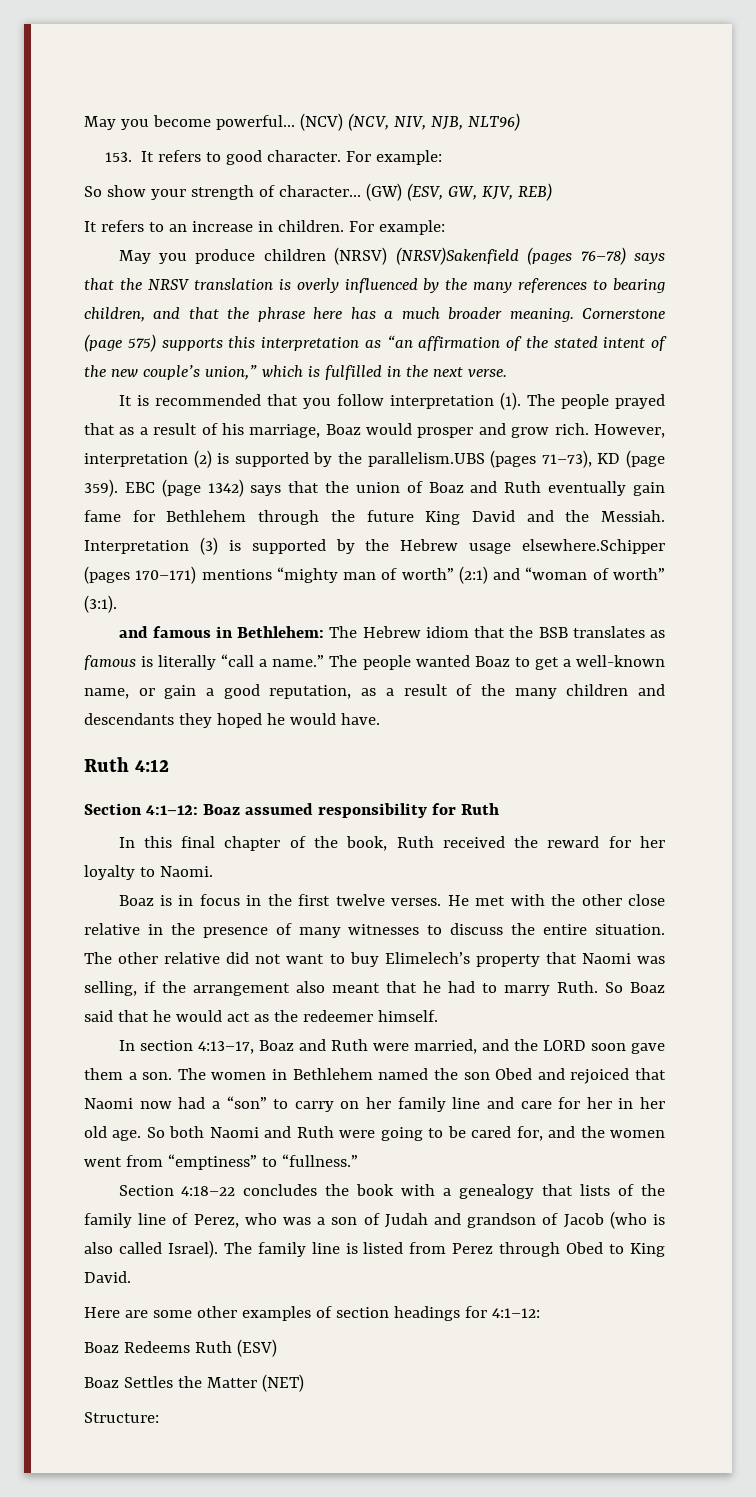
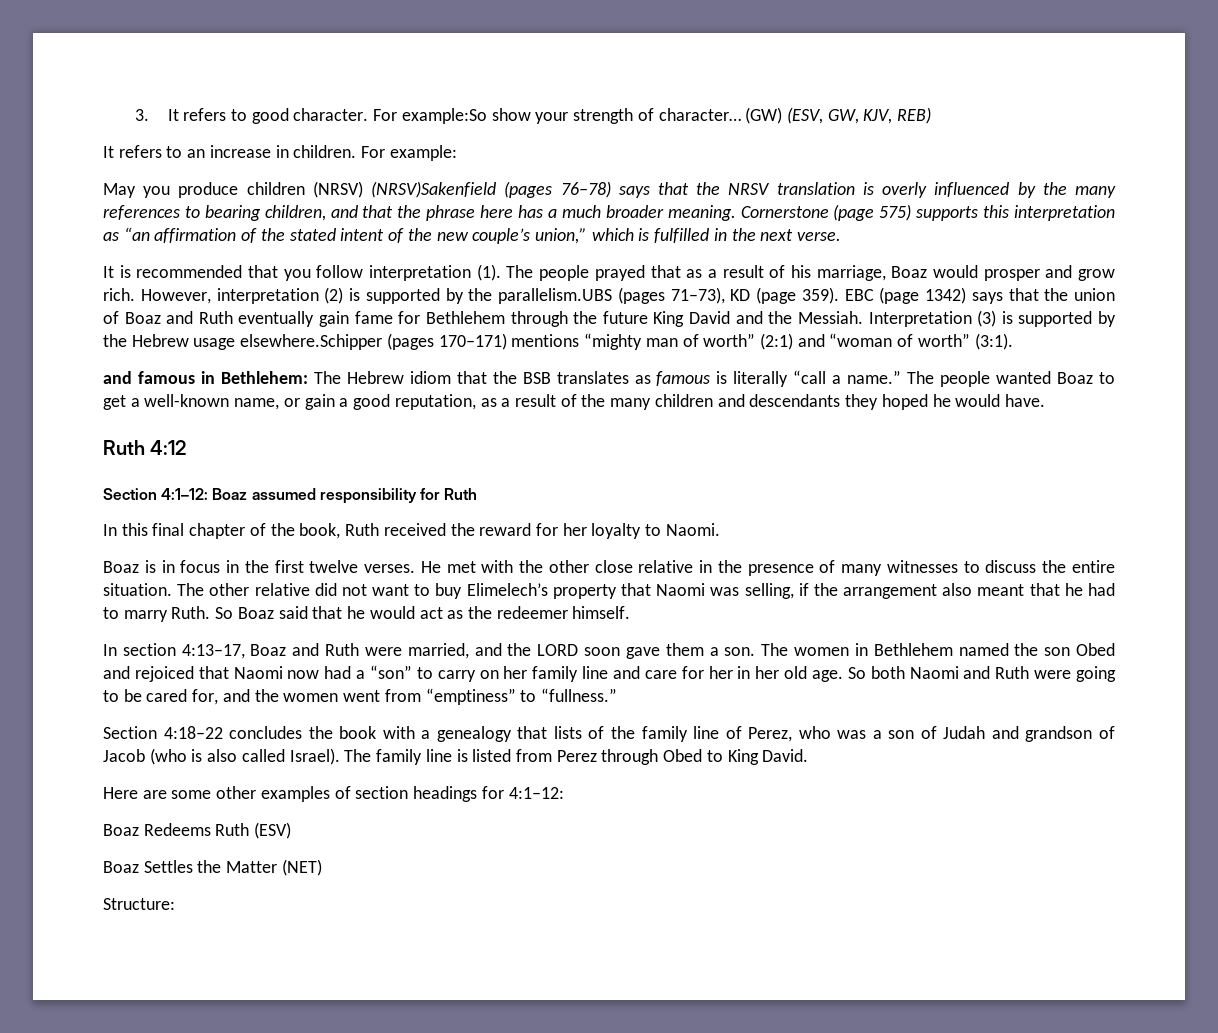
[84,113,520,131] [105,152,133,162] May you become powerful… (NCV) (NCV, NIV, NJB, NLT96) // 153. -> [135,109,150,121] 3.
[376,150,443,165] [84,186,102,197] example: // So -> [401,108,487,124] example:So

